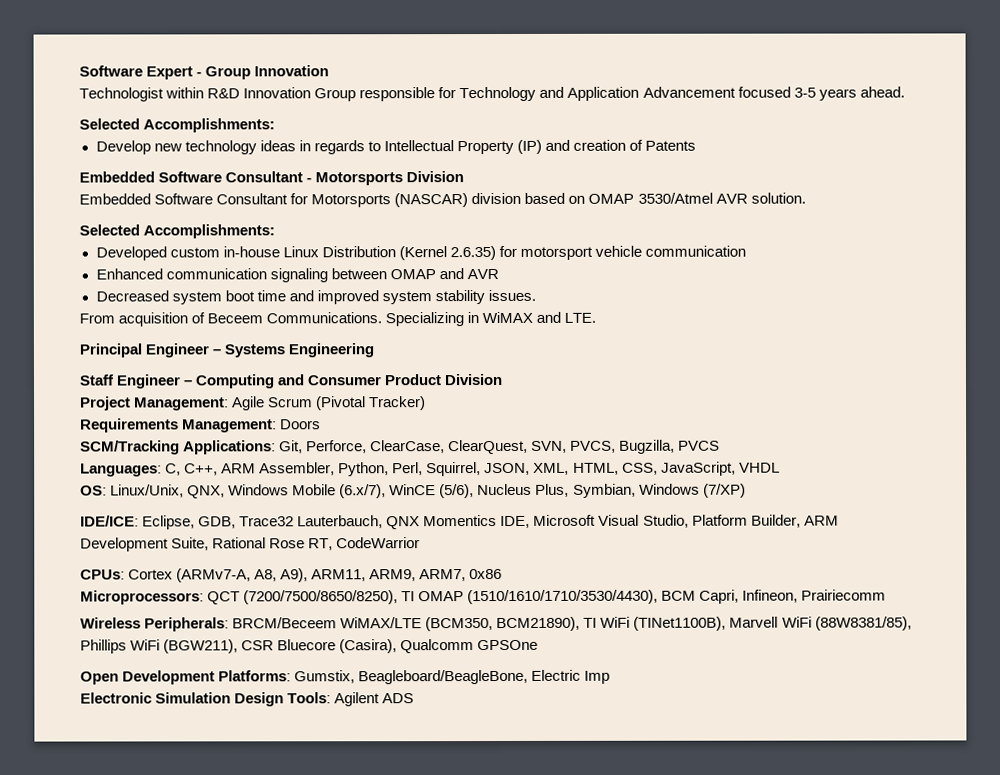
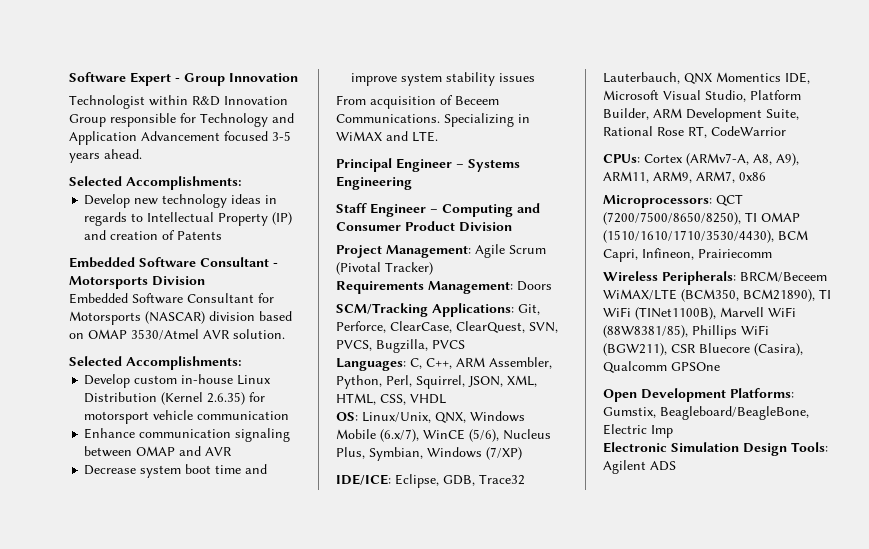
[95,246,167,261] Developed -> [84,374,131,388] Develop
[95,268,163,280] Enhanced -> [84,428,136,439] Enhance
[95,290,169,302] Decreased -> [84,465,137,475] Decrease
[316,290,379,305] improved -> [351,73,398,86] improve
[487,289,536,302] issues. -> [499,73,536,82] issues
[660,461,736,476] JavaScript, -> (406, 399) none

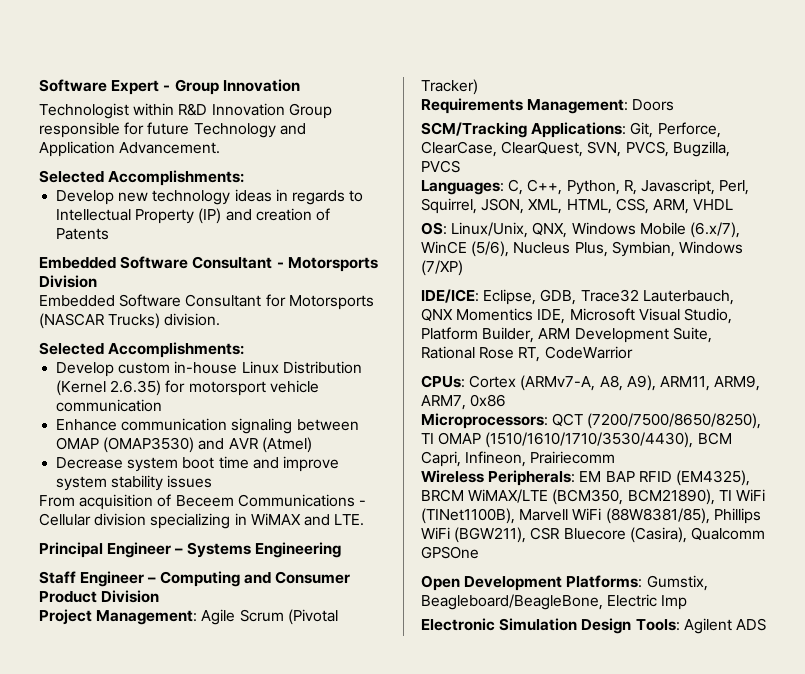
(196, 118) none -> [147,122,190,135] future
[141,131,291,141] [69,149,142,163] Advancement focused 3-5 years ahead. -> [119,142,221,154] Advancement.
[145,311,292,324] [69,329,285,340] (NASCAR) division based on OMAP 3530/Atmel AVR solution. -> [39,313,221,329] (NASCAR Trucks) division.
(176, 451) none -> [103,437,195,453] (OMAP3530)
(233, 451) none -> [261,437,312,453] (Atmel)
[336,113,514,127] Communications. Specializing -> [237,494,366,507] [39,513,231,529] Communications - Cellular division specializing
[456,357,552,369] [336,375,382,389] ARM Assembler, Python, -> [566,179,715,195] Python, R, Javascript,
(406, 399) none -> [652,199,689,214] ARM,
[740,271,827,282] BRCM/Beceem -> [579,470,750,486] [421,489,464,502] EM BAP RFID (EM4325), BRCM

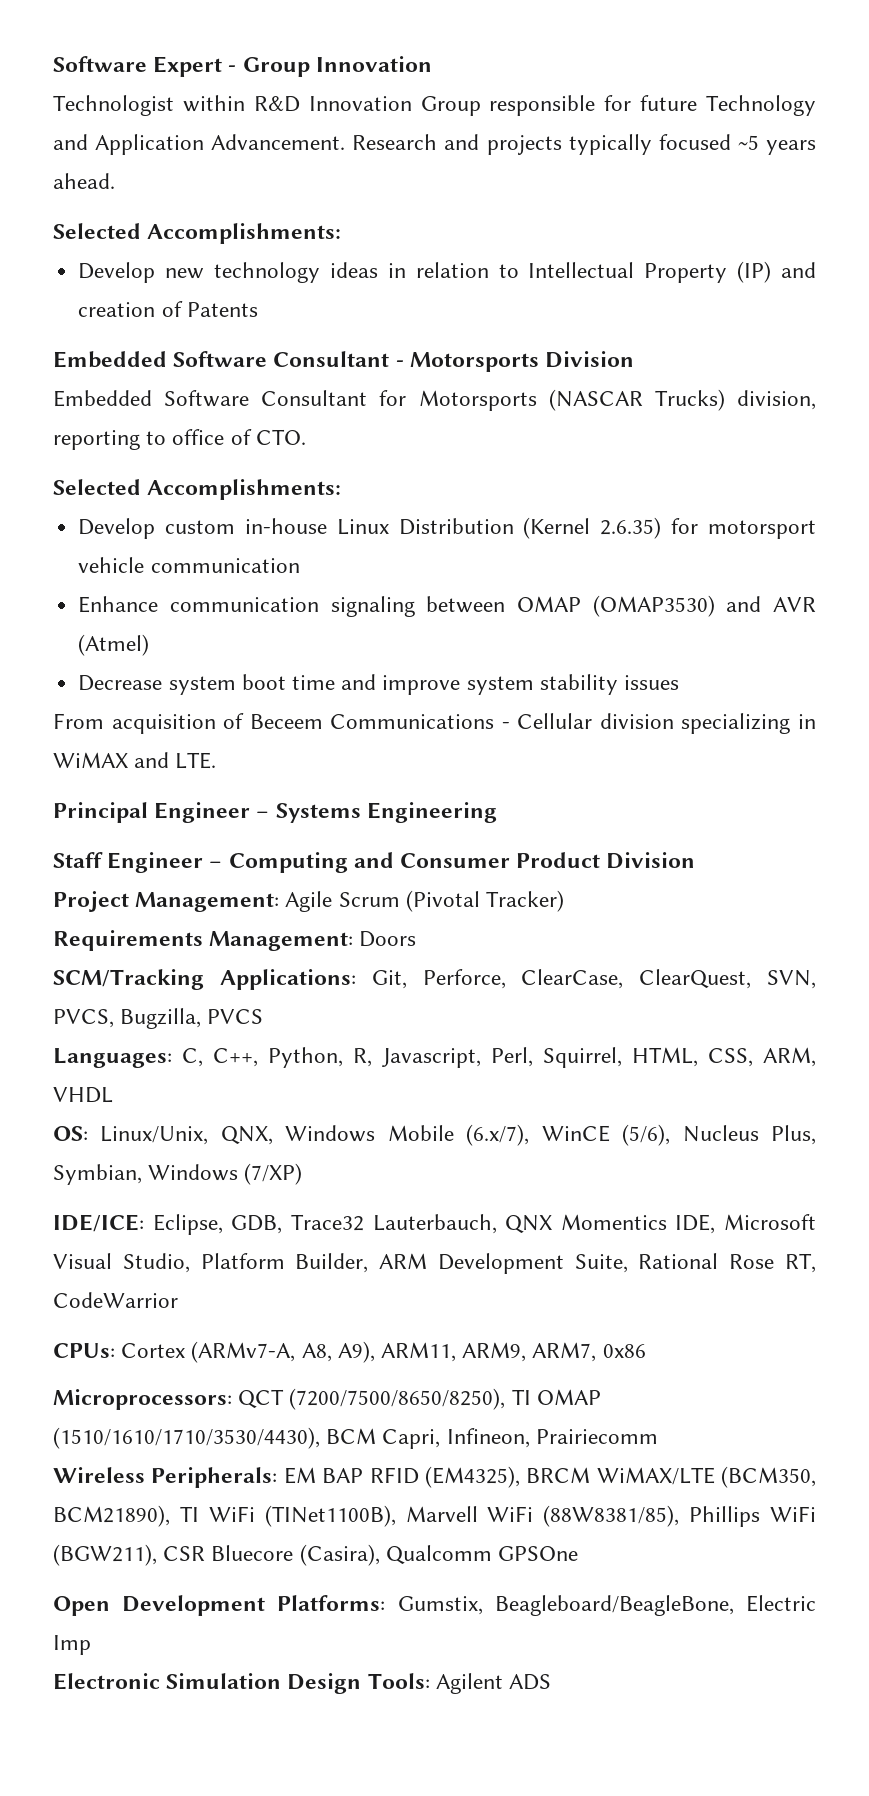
(221, 148) none -> [352,134,816,155] [53,173,115,189] Research and projects typically focused ~5 years ahead.
[291,190,345,205] regards -> [415,262,489,278] relation
[164,313,221,326] division. -> [736,390,816,410] [53,429,306,450] division, reporting to office of CTO.
[481,198,563,214] JSON, XML, -> (622, 1057) none

